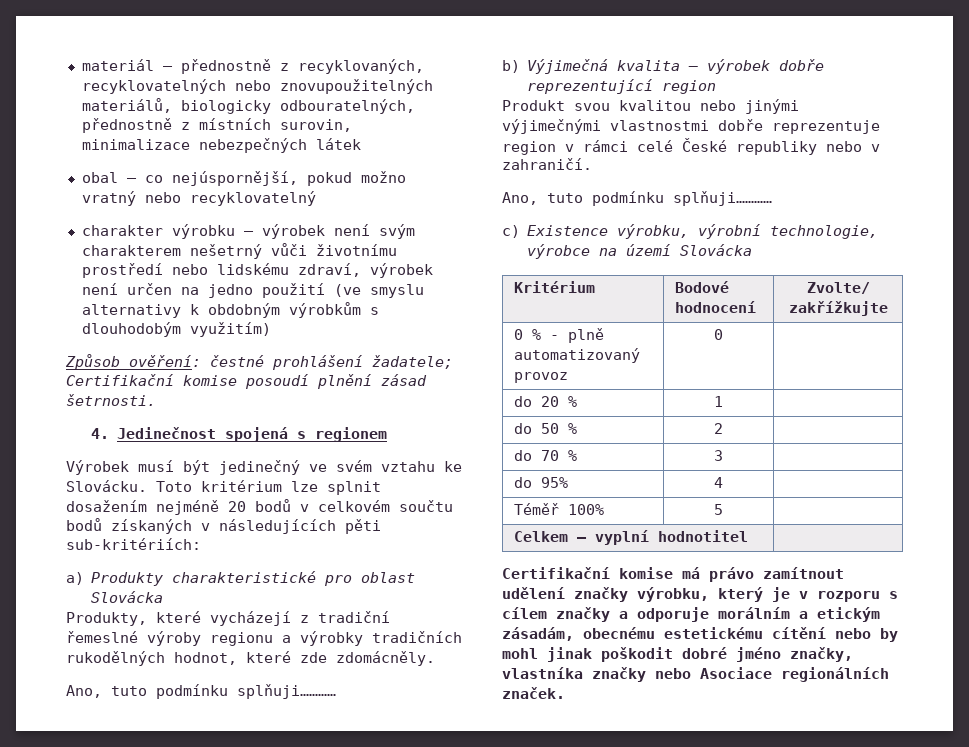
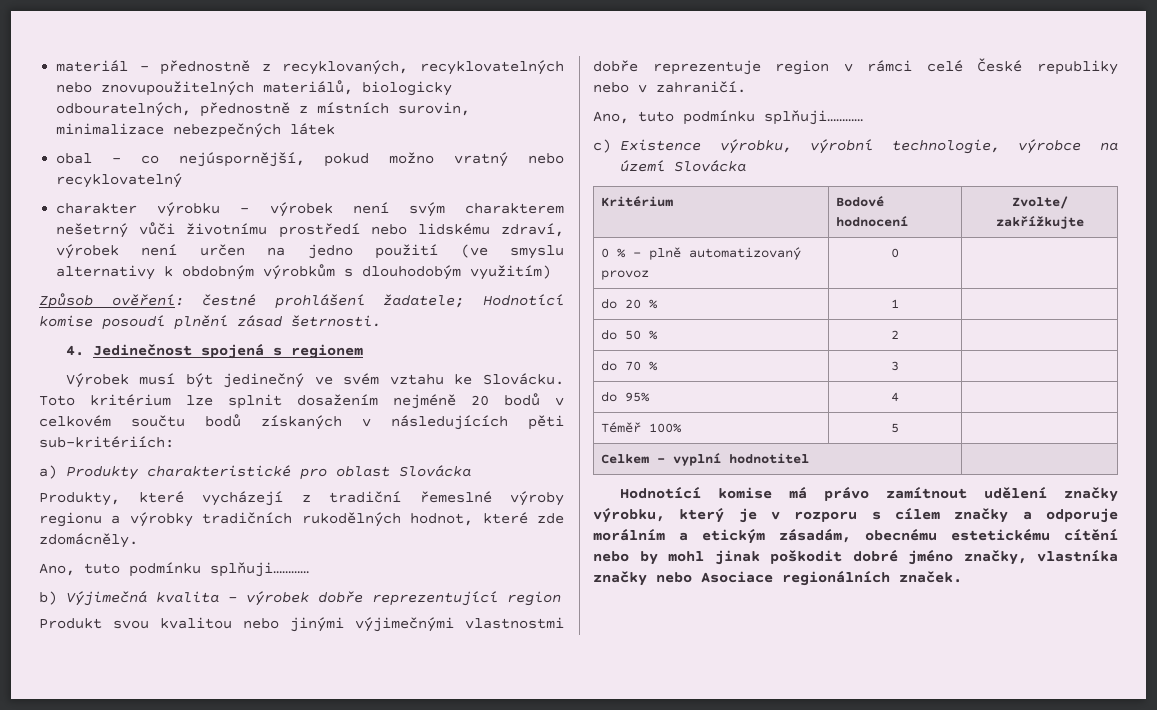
[66,374,174,386] Certifikační -> [483,294,564,306] Hodnotící
[502,567,610,579] Certifikační -> [619,486,701,499] Hodnotící

